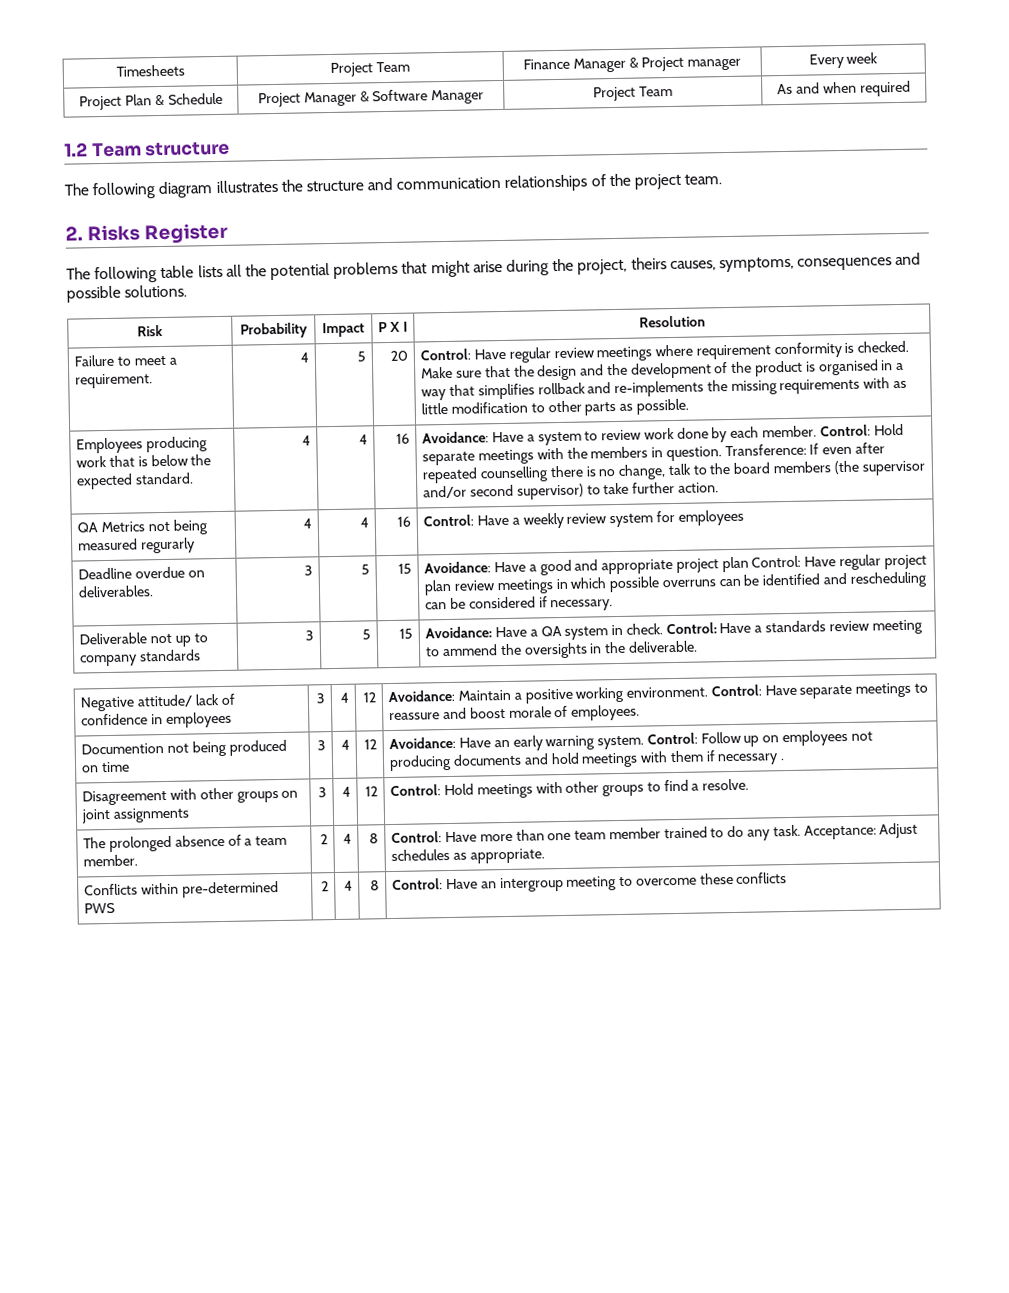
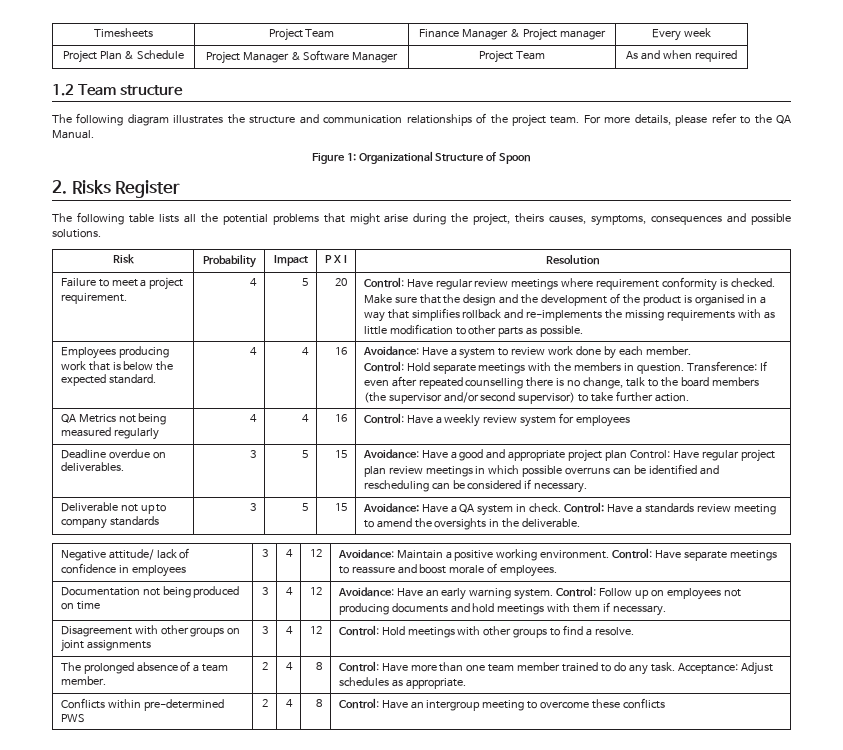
(723, 179) none -> [583,113,792,126] [52,130,94,139] [311,151,532,164] For more details, please refer to the QA Manual. // Figure 1: Organizational Structure of Spoon
(177, 361) none -> [149,277,184,290] project
(817, 431) none -> (692, 350) //
[140,537,195,554] regurarly -> [113,428,159,440] regularly
[441,644,498,657] ammend -> [376,518,412,528] amend
[81,743,165,755] Documention -> [60,587,140,596] Documentation
[717,753,786,766] necessary . -> [613,605,667,616] necessary.

